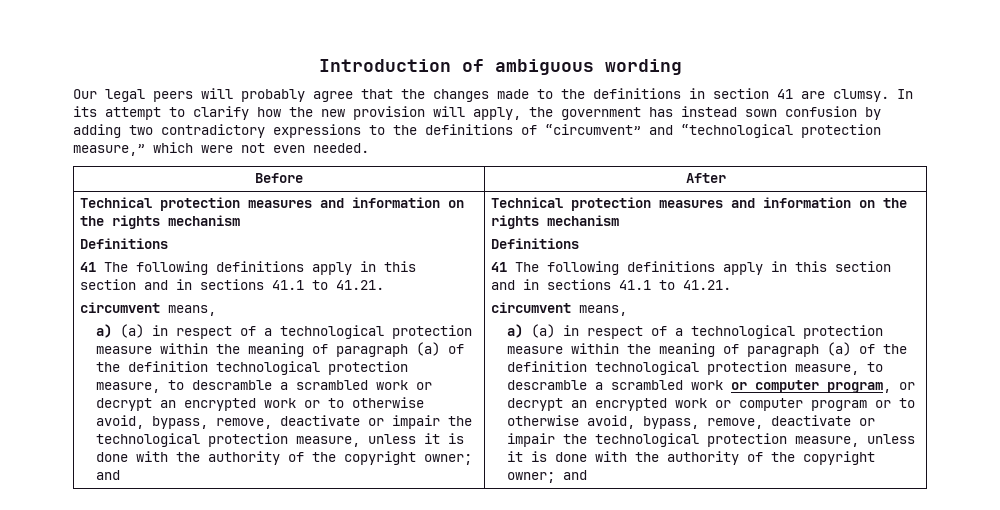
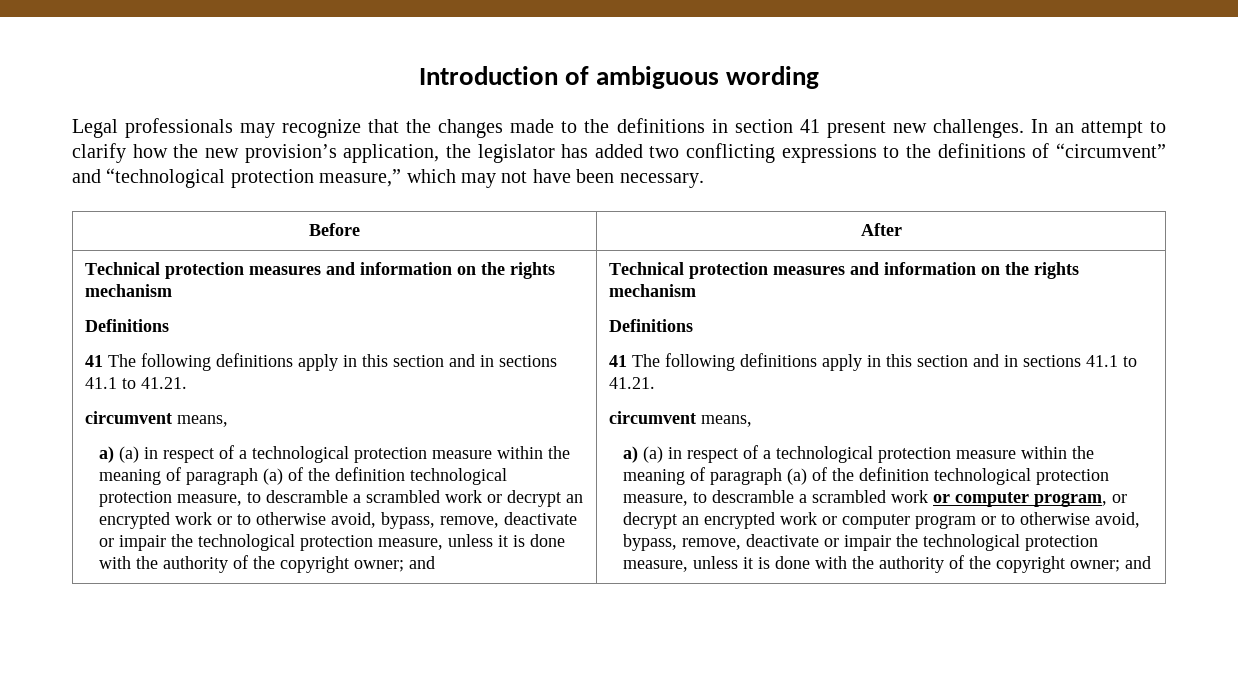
[73,88,353,102] Our legal peers will probably agree -> [72,118,362,138] Legal professionals may recognize
[801,89,913,102] [73,106,97,117] are clumsy. In its -> [826,119,1074,138] present new challenges. In an
[353,106,881,120] [73,124,265,138] provision will apply, the government has instead sown confusion by adding two contradictory -> [244,143,776,163] provision’s application, the legislator has added two conflicting
[201,143,369,153] were not even needed. -> [461,169,704,188] may not have been necessary.

